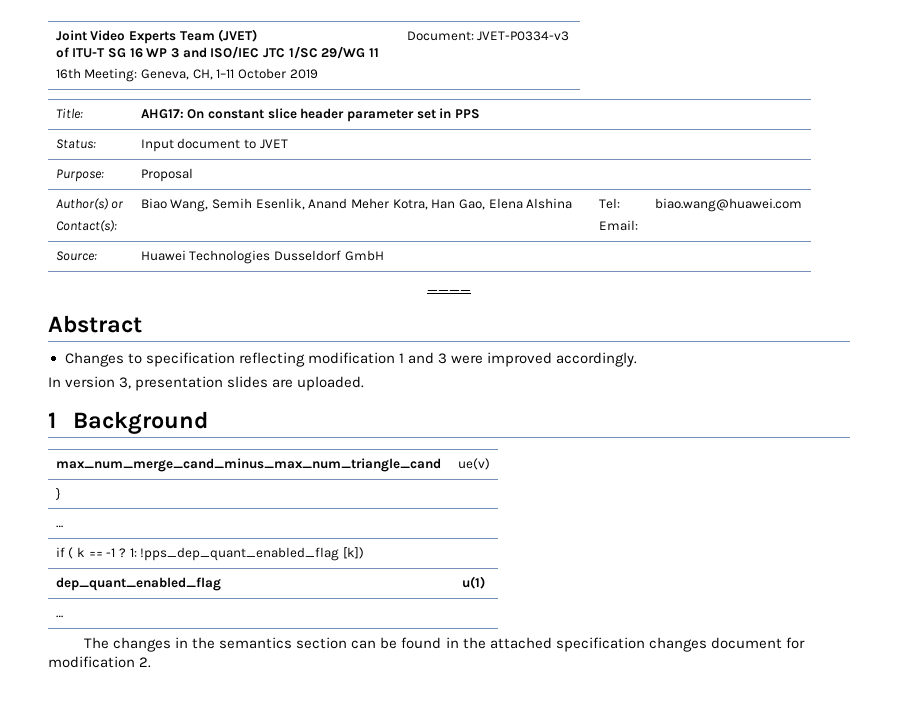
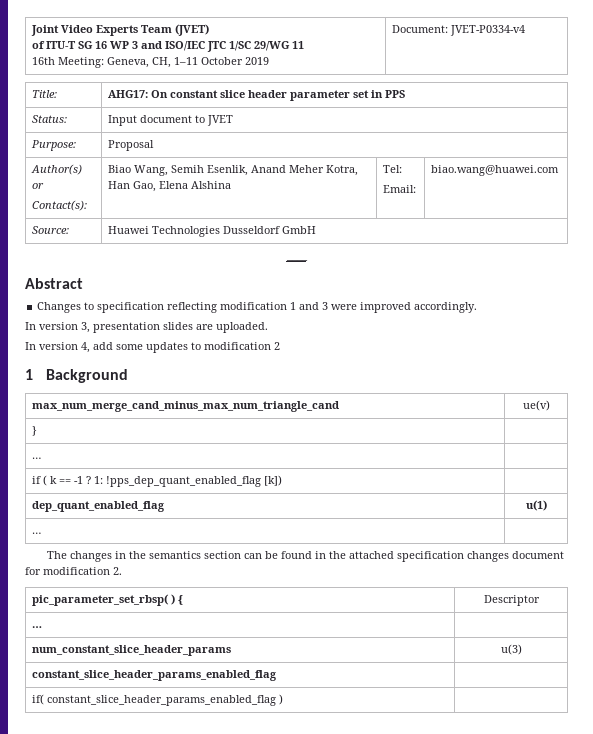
[477,31,570,41] JVET-P0334-v3 -> [450,25,526,36] JVET-P0334-v4
(365, 383) none -> [25,342,280,353] // In version 4, add some updates to modification 2
(152, 662) none -> [32,594,184,606] [483,595,540,606] [32,626,43,628] [32,645,232,656] [500,644,522,655] [32,670,278,681] [32,694,284,706] // pic_parameter_set_rbsp( ) { | Descriptor // … | // num_constant_slice_header_params | u(3) // constant_slice_header_params_enabled_flag | // if( constant_slice_header_params_enabled_flag ) |

